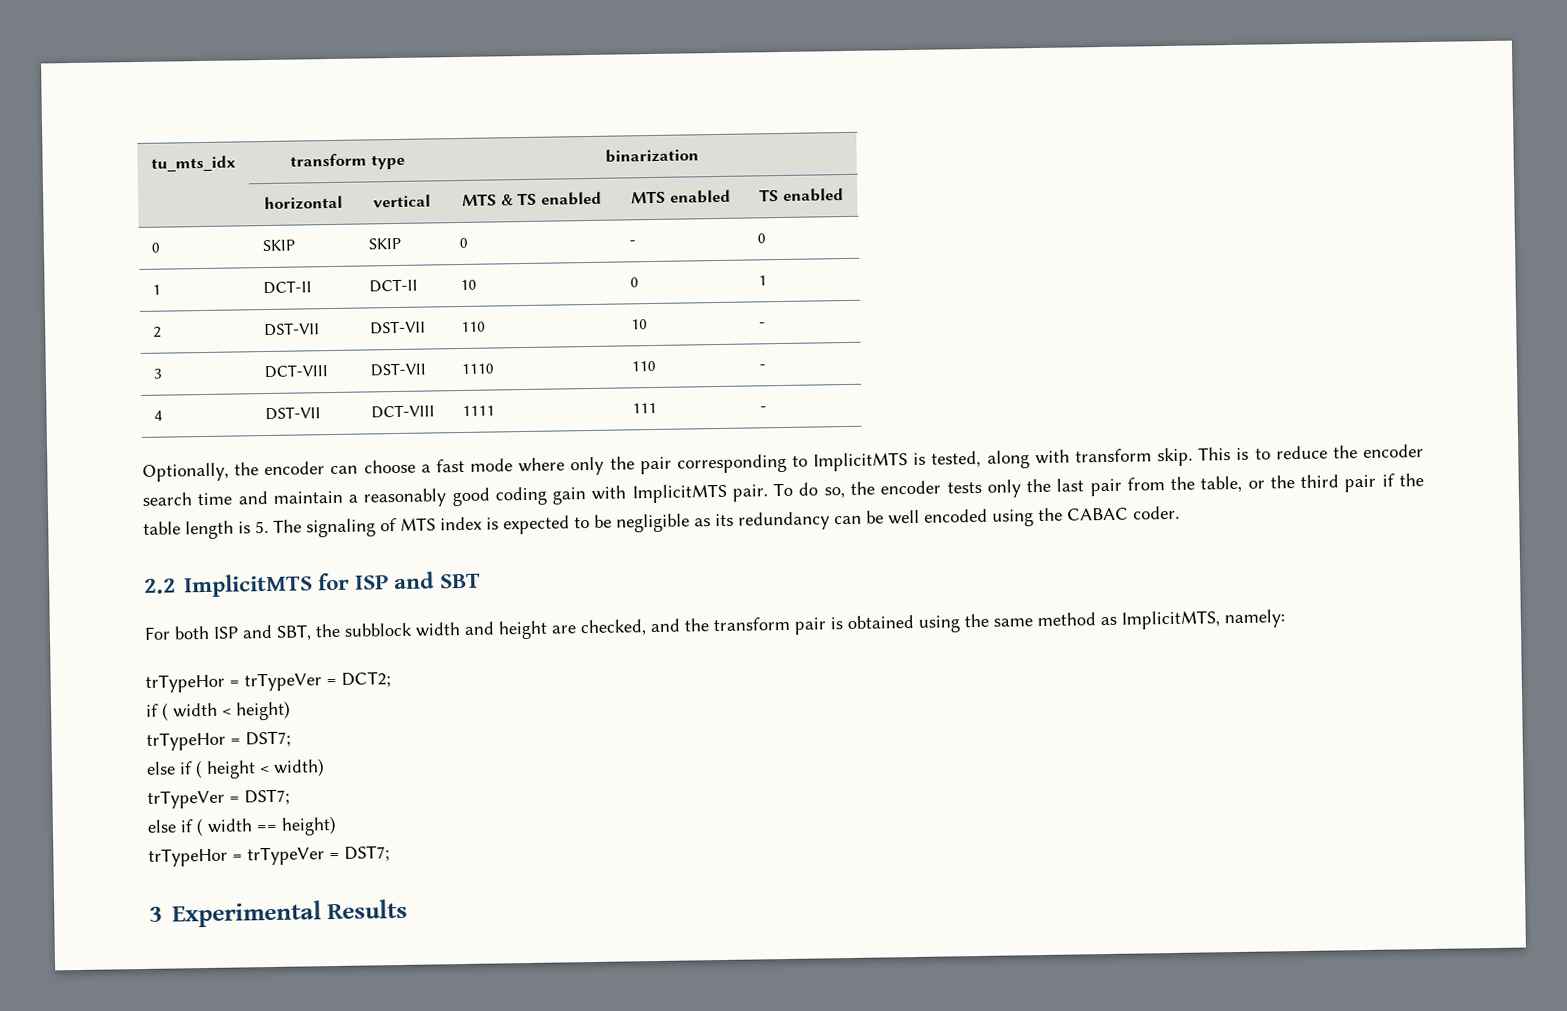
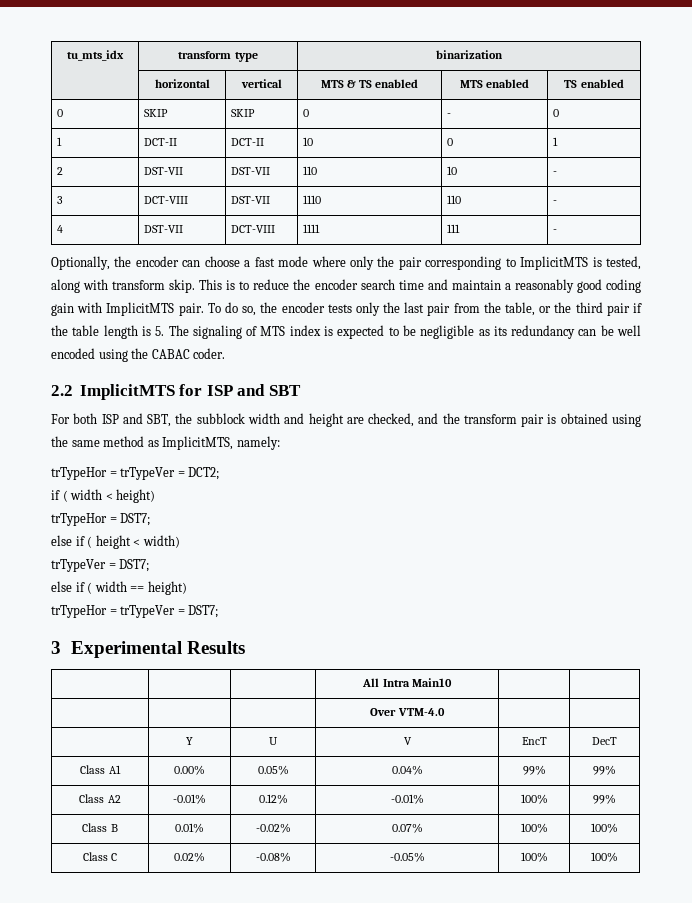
(409, 909) none -> [362,678,452,687] [370,708,445,716] [186,737,193,745] [269,737,278,745] [403,737,412,745] [521,737,547,745] [592,737,617,745] [80,765,121,774] [174,765,205,775] [257,765,289,775] [391,765,423,775] [522,765,546,775] [593,765,616,775] [79,794,121,803] [173,794,206,804] [258,794,288,804] [390,794,424,804] [520,794,548,804] [593,794,616,804] [82,823,118,832] [175,823,204,833] [255,823,291,833] [391,823,423,833] [520,823,548,833] [591,823,618,833] [82,852,118,861] [174,852,205,862] [255,852,291,862] [389,852,425,862] [520,852,548,862] [591,852,618,862] // | | | All Intra Main10 | | // | | | Over VTM-4.0 | | // | Y | U | V | EncT | DecT // Class A1 | 0.00% | 0.05% | 0.04% | 99% | 99% // Class A2 | -0.01% | 0.12% | -0.01% | 100% | 99% // Class B | 0.01% | -0.02% | 0.07% | 100% | 100% // Class C | 0.02% | -0.08% | -0.05% | 100% | 100%

